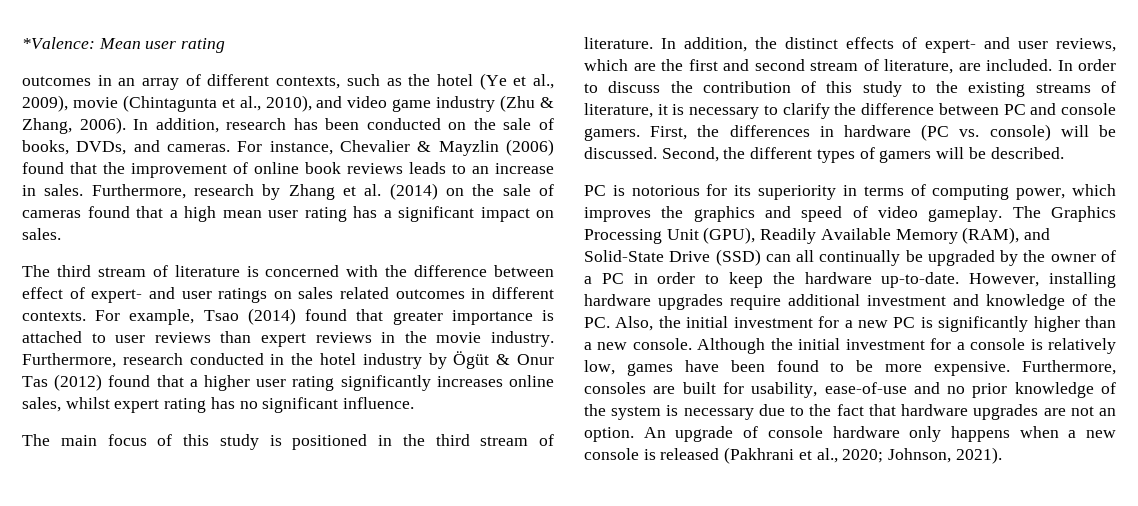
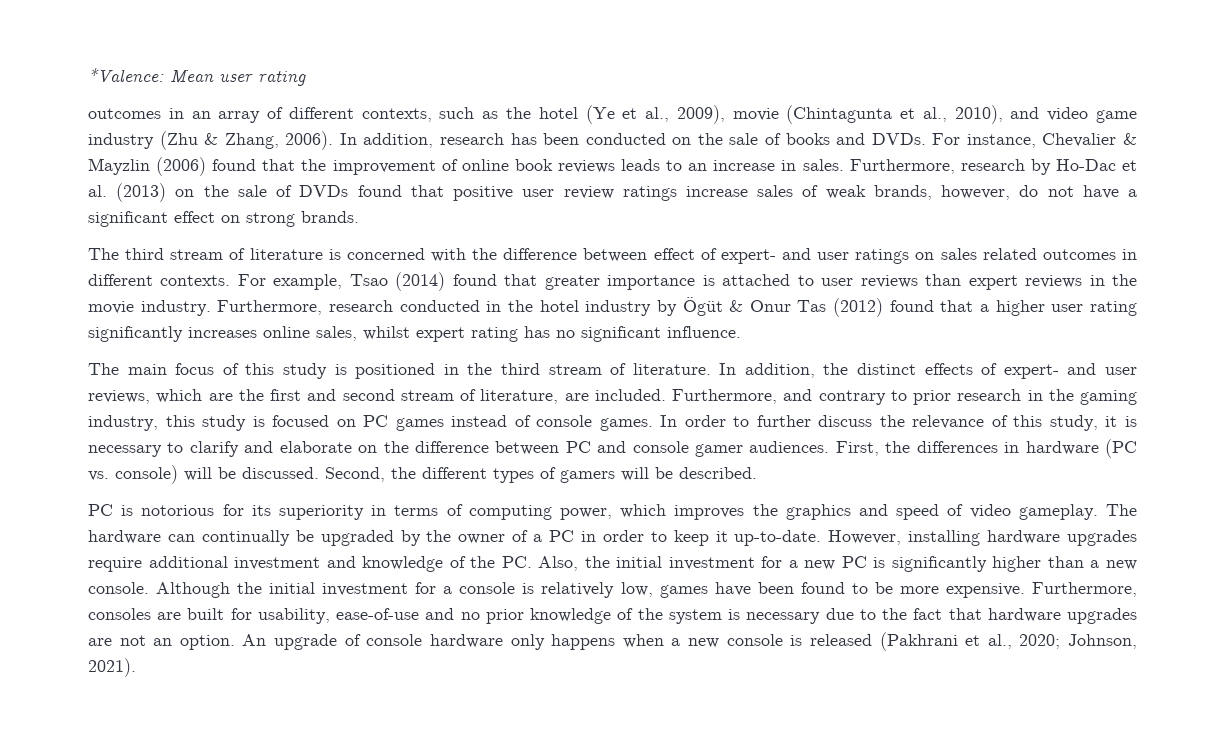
[22,140,231,155] books, DVDs, and cameras. -> [785,133,926,145] books and DVDs.
[288,184,335,200] Zhang -> [1055,159,1116,171] Ho-Dac
[389,183,554,200] [22,206,554,222] [22,228,61,240] (2014) on the sale of cameras found that a high mean user rating has a significant impact on sales. -> [116,183,1138,202] [88,211,359,227] (2013) on the sale of DVDs found that positive user review ratings increase sales of weak brands, however, do not have a significant effect on strong brands.
(1052, 65) none -> [672,389,1137,405] [88,415,653,431] Furthermore, and contrary to prior research in the gaming industry, this study is focused on PC games instead of console games.
(598, 88) none -> [756,415,811,427] further
[702,81,1116,97] [584,103,653,118] contribution of this study to the existing streams of literature, -> [912,415,1098,431] relevance of this study,
(830, 111) none -> [244,441,378,453] and elaborate on
[584,128,640,141] gamers. -> [695,441,830,457] gamer audiences.
[1051,206,1116,222] [584,227,1051,244] [584,249,815,266] Graphics Processing Unit (GPU), Readily Available Memory (RAM), and Solid-State Drive (SSD) can all -> [88,530,195,544] hardware can
[772,272,872,284] the hardware -> [715,531,728,542] it

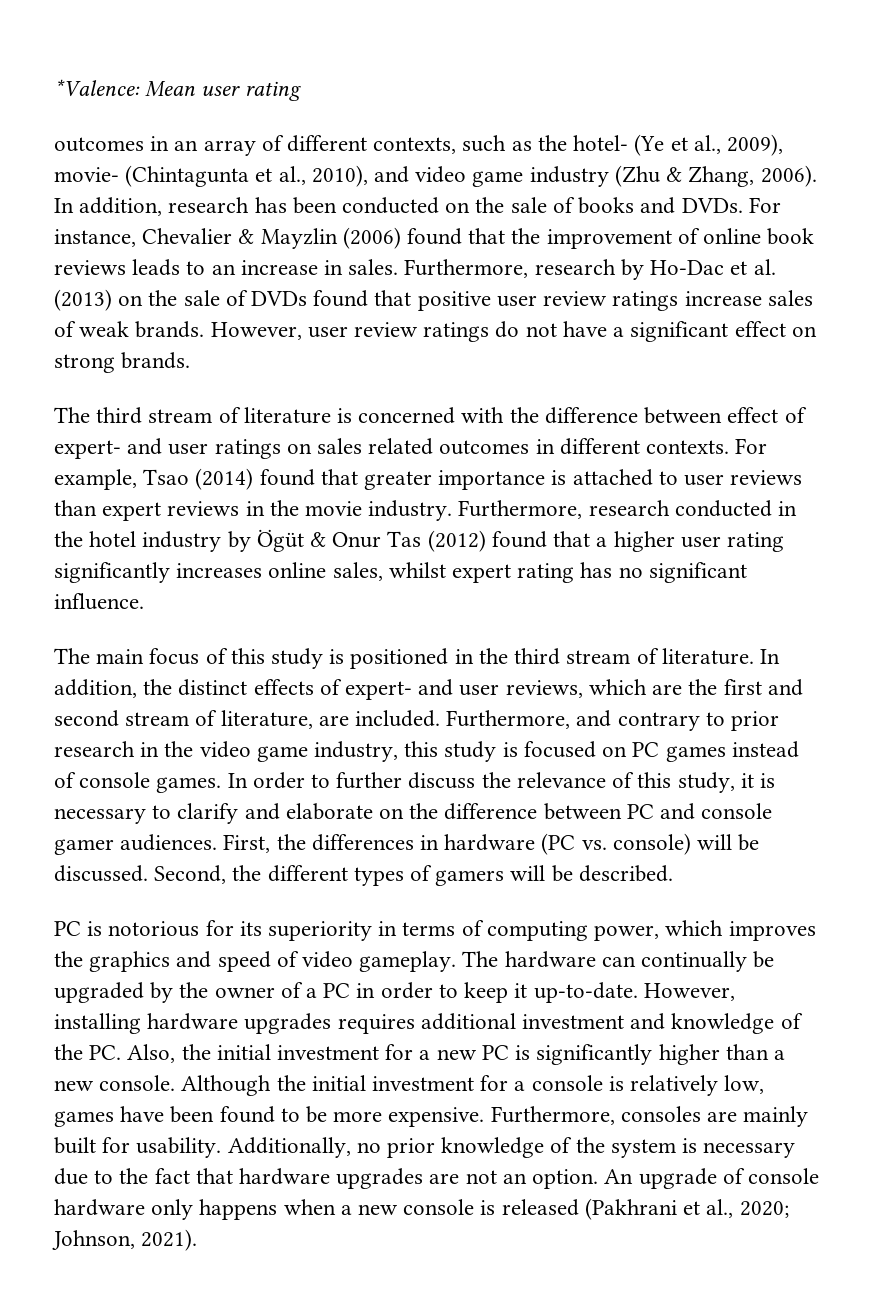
[538,107,578,119] hotel -> [573,135,629,151] hotel-
[732,108,779,121] movie -> [54,167,119,182] movie-
[873,185,1011,200] brands, however, -> [135,321,490,342] brands. However, user review ratings
[1080,390,1137,405] gaming -> [199,741,308,762] video game
[88,557,142,572] require -> [337,1014,415,1034] requires
(182, 616) none -> [743,1106,809,1127] mainly
[257,608,455,624] usability, ease-of-use and -> [136,1137,351,1158] usability. Additionally,

